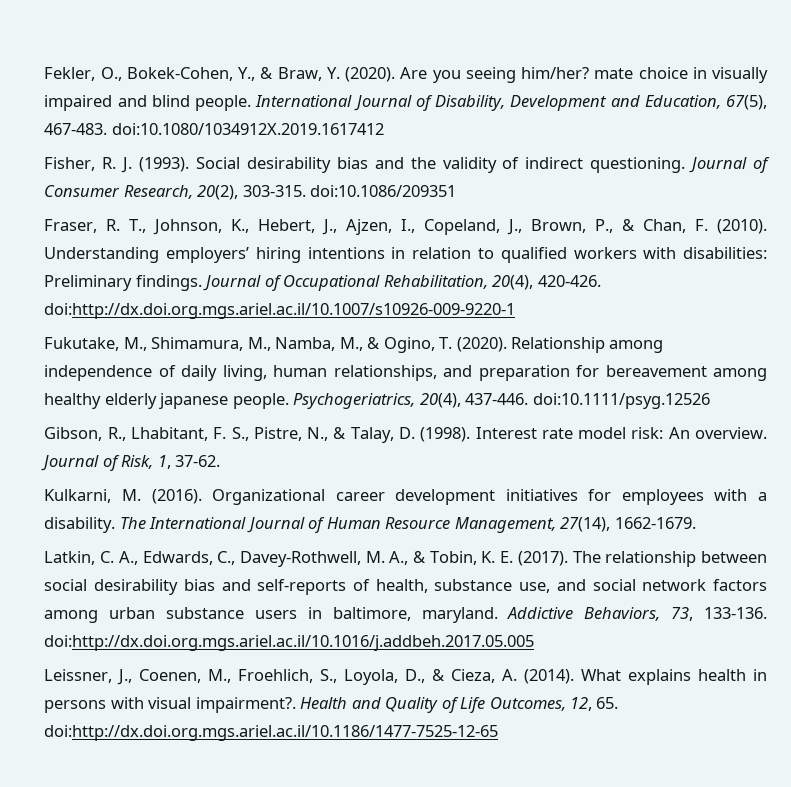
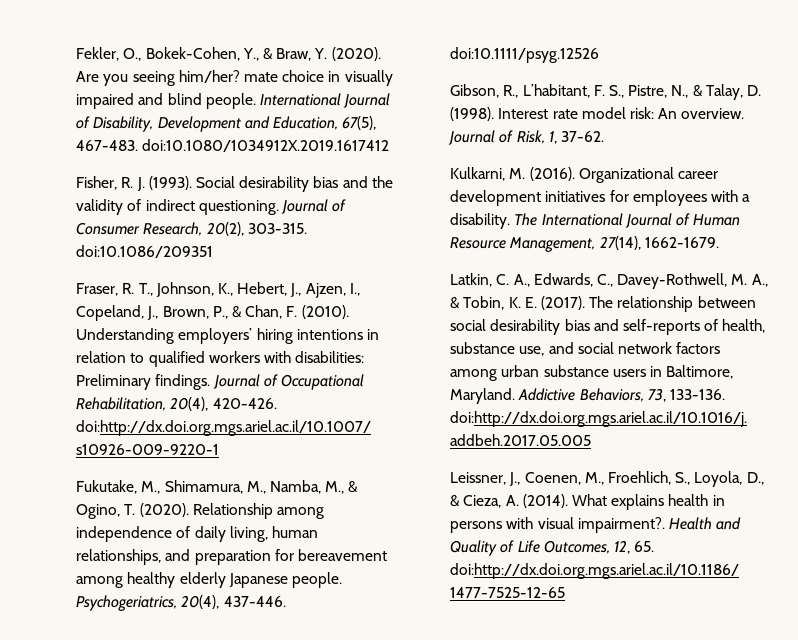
[159,393,229,409] japanese -> [228,573,288,588] Japanese
[131,427,209,441] Lhabitant, -> [522,84,590,98] L’habitant,
[332,607,498,623] baltimore, maryland. -> [666,365,734,379] [450,388,516,404] Baltimore, Maryland.

